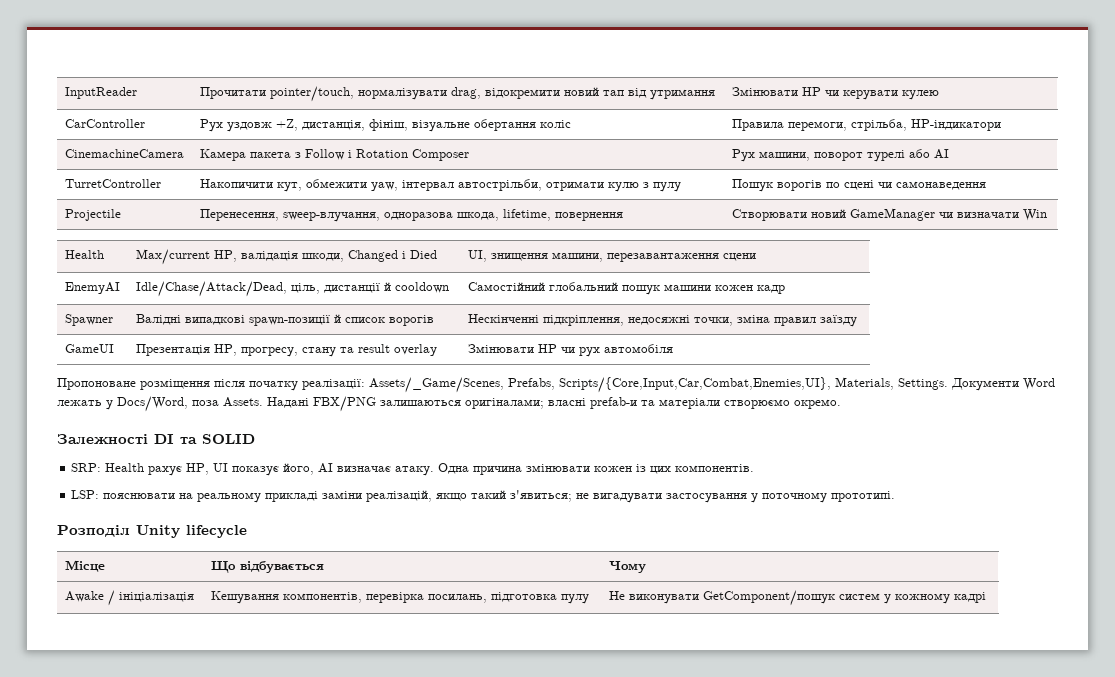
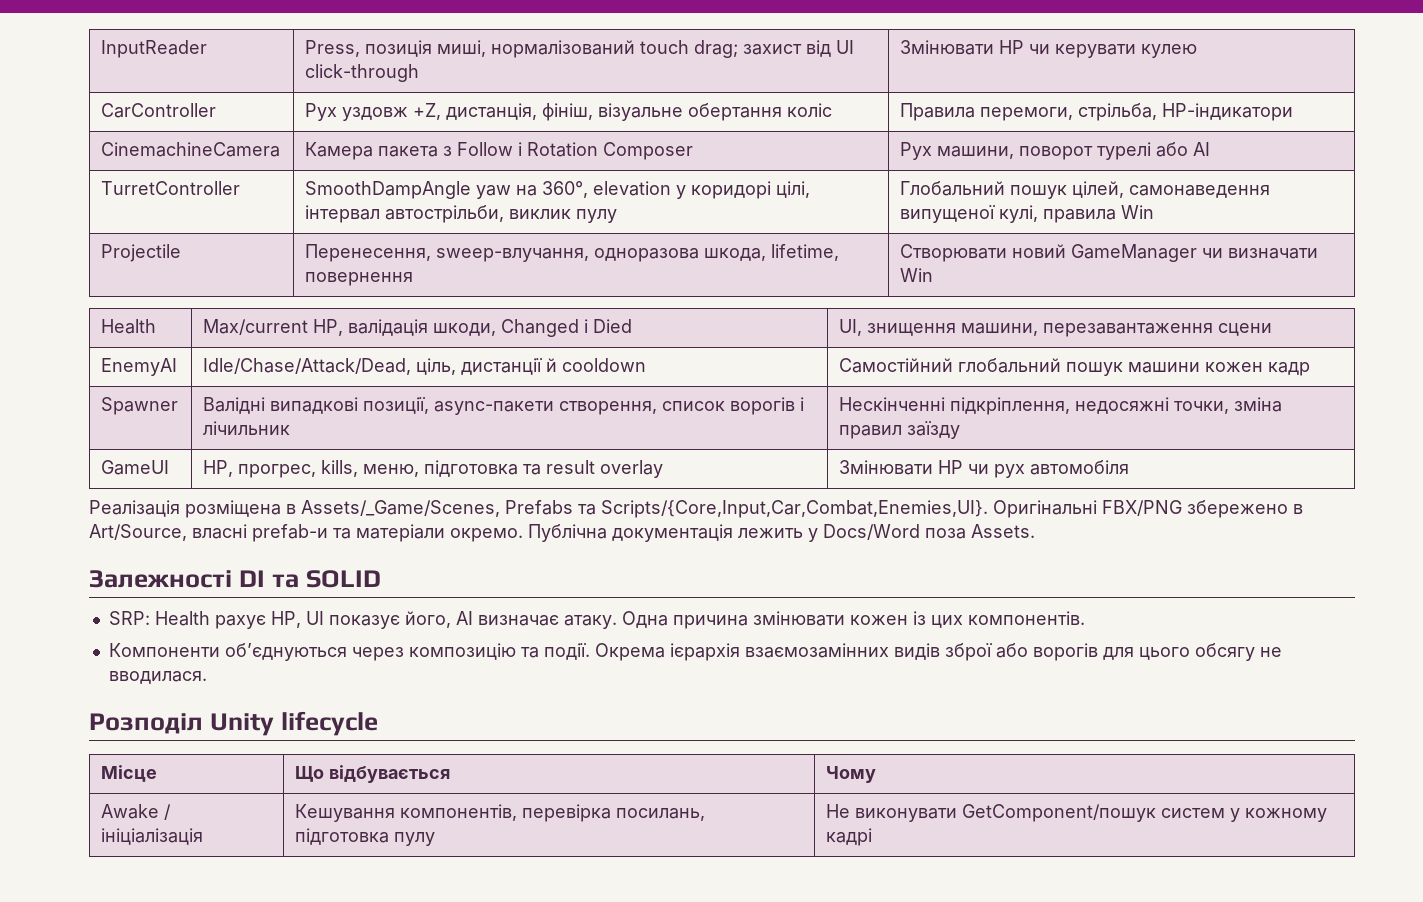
[199,86,715,102] Прочитати pointer/touch, нормалізувати drag, відокремити новий тап від утримання -> [305,40,855,58] [305,64,420,82] Press, позиція миші, нормалізований touch drag; захист від UI click-through
[199,179,681,192] [731,179,986,192] Накопичити кут, обмежити yaw, інтервал автострільби, отримати кулю з пулу | Пошук ворогів по сцені чи самонаведення -> [305,181,811,199] [305,205,618,223] [900,181,1271,199] [900,205,1155,223] SmoothDampAngle yaw на 360°, elevation у коридорі цілі, інтервал автострільби, виклик пулу | Глобальний пошук цілей, самонаведення випущеної кулі, правила Win
[248,314,341,326] spawn-позиції й -> [363,397,658,415] позиції, async-пакети створення,
(434, 320) none -> [800,397,805,411] [203,421,291,435] і лічильник
[135,344,336,357] Презентація HP, прогресу, стану -> [203,460,519,478] HP, прогрес, kills, меню, підготовка
[57,377,1055,393] [57,396,544,412] Пропоноване розміщення після початку реалізації: Assets/_Game/Scenes, Prefabs, Scripts/{Core,Input,Car,Combat,Enemies,UI}, Materials, Settings. Документи Word лежать у Docs/Word, поза Assets. Надані FBX/PNG залишаються оригіналами; -> [89,500,1303,518] [89,524,187,541] Реалізація розміщена в Assets/_Game/Scenes, Prefabs та Scripts/{Core,Input,Car,Combat,Enemies,UI}. Оригінальні FBX/PNG збережено в Art/Source,
[724,399,790,409] створюємо -> (445, 533) none
(841, 404) none -> [528,524,1035,542] Публічна документація лежить у Docs/Word поза Assets.
[71,490,896,503] LSP: пояснювати на реальному прикладі заміни реалізацій, якщо такий з'явиться; не вигадувати застосування у поточному прототипі. -> [108,643,1282,661] [108,671,207,684] Компоненти об’єднуються через композицію та події. Окрема ієрархія взаємозамінних видів зброї або ворогів для цього обсягу не вводилася.

